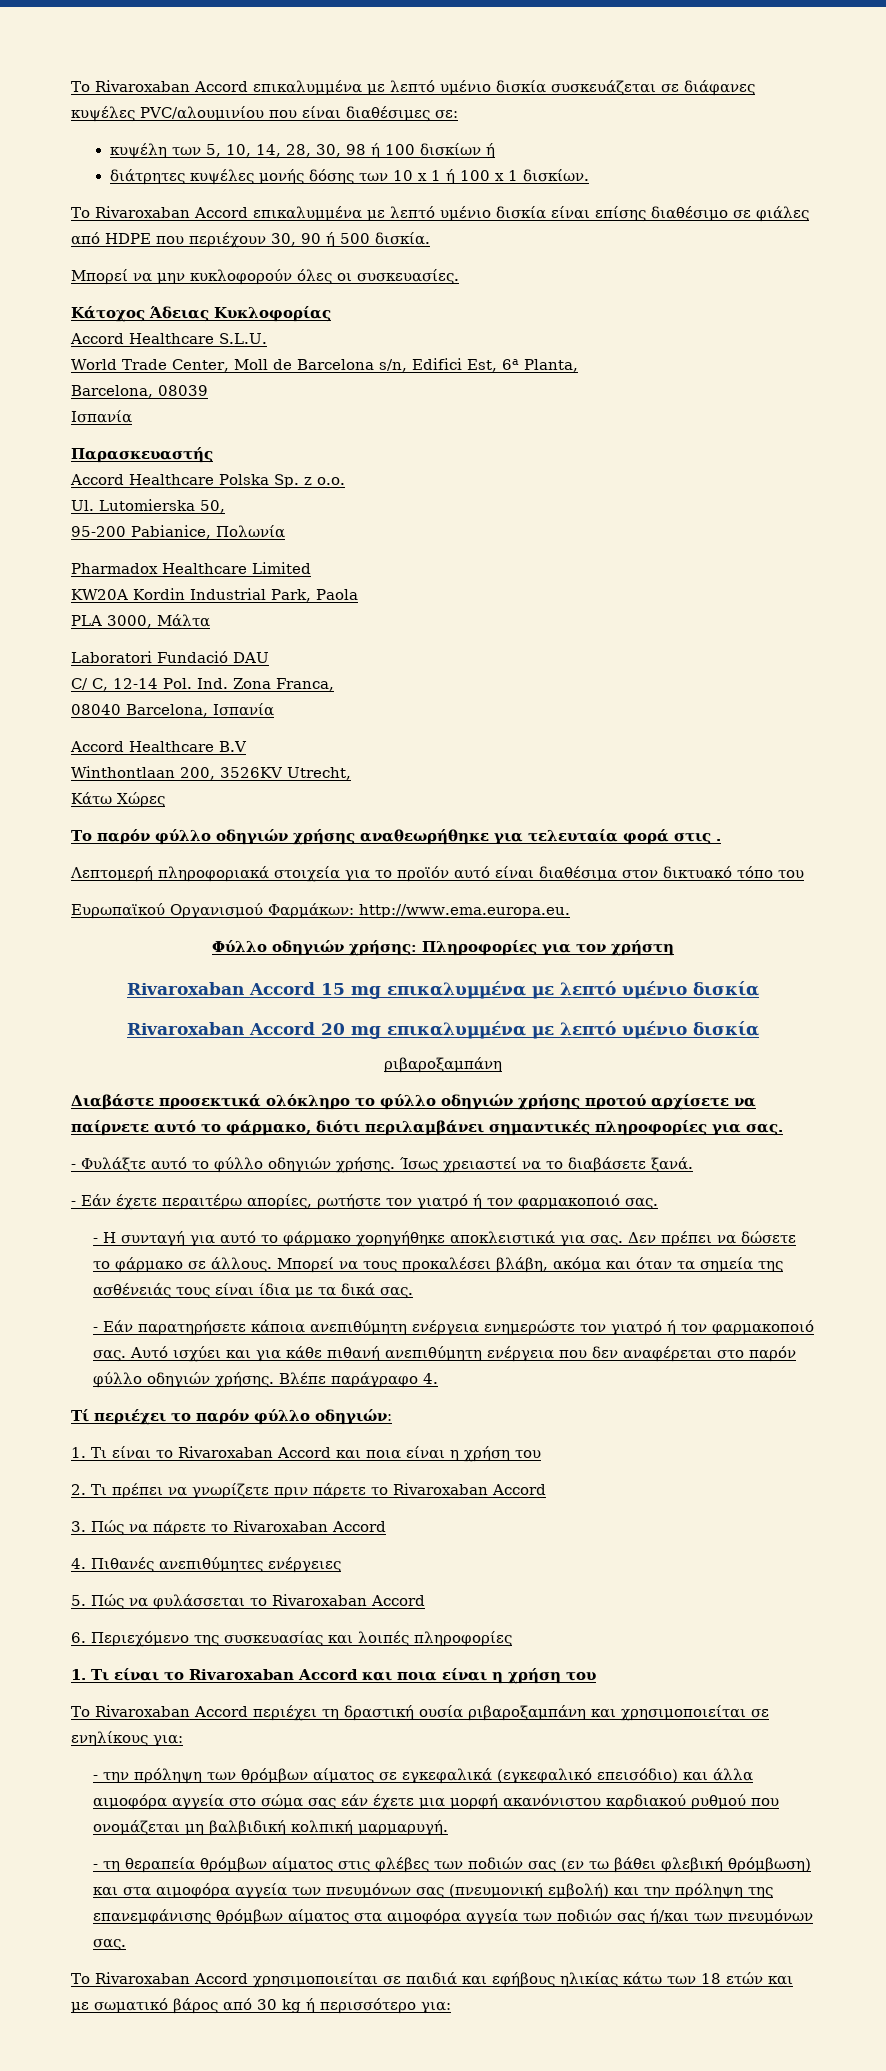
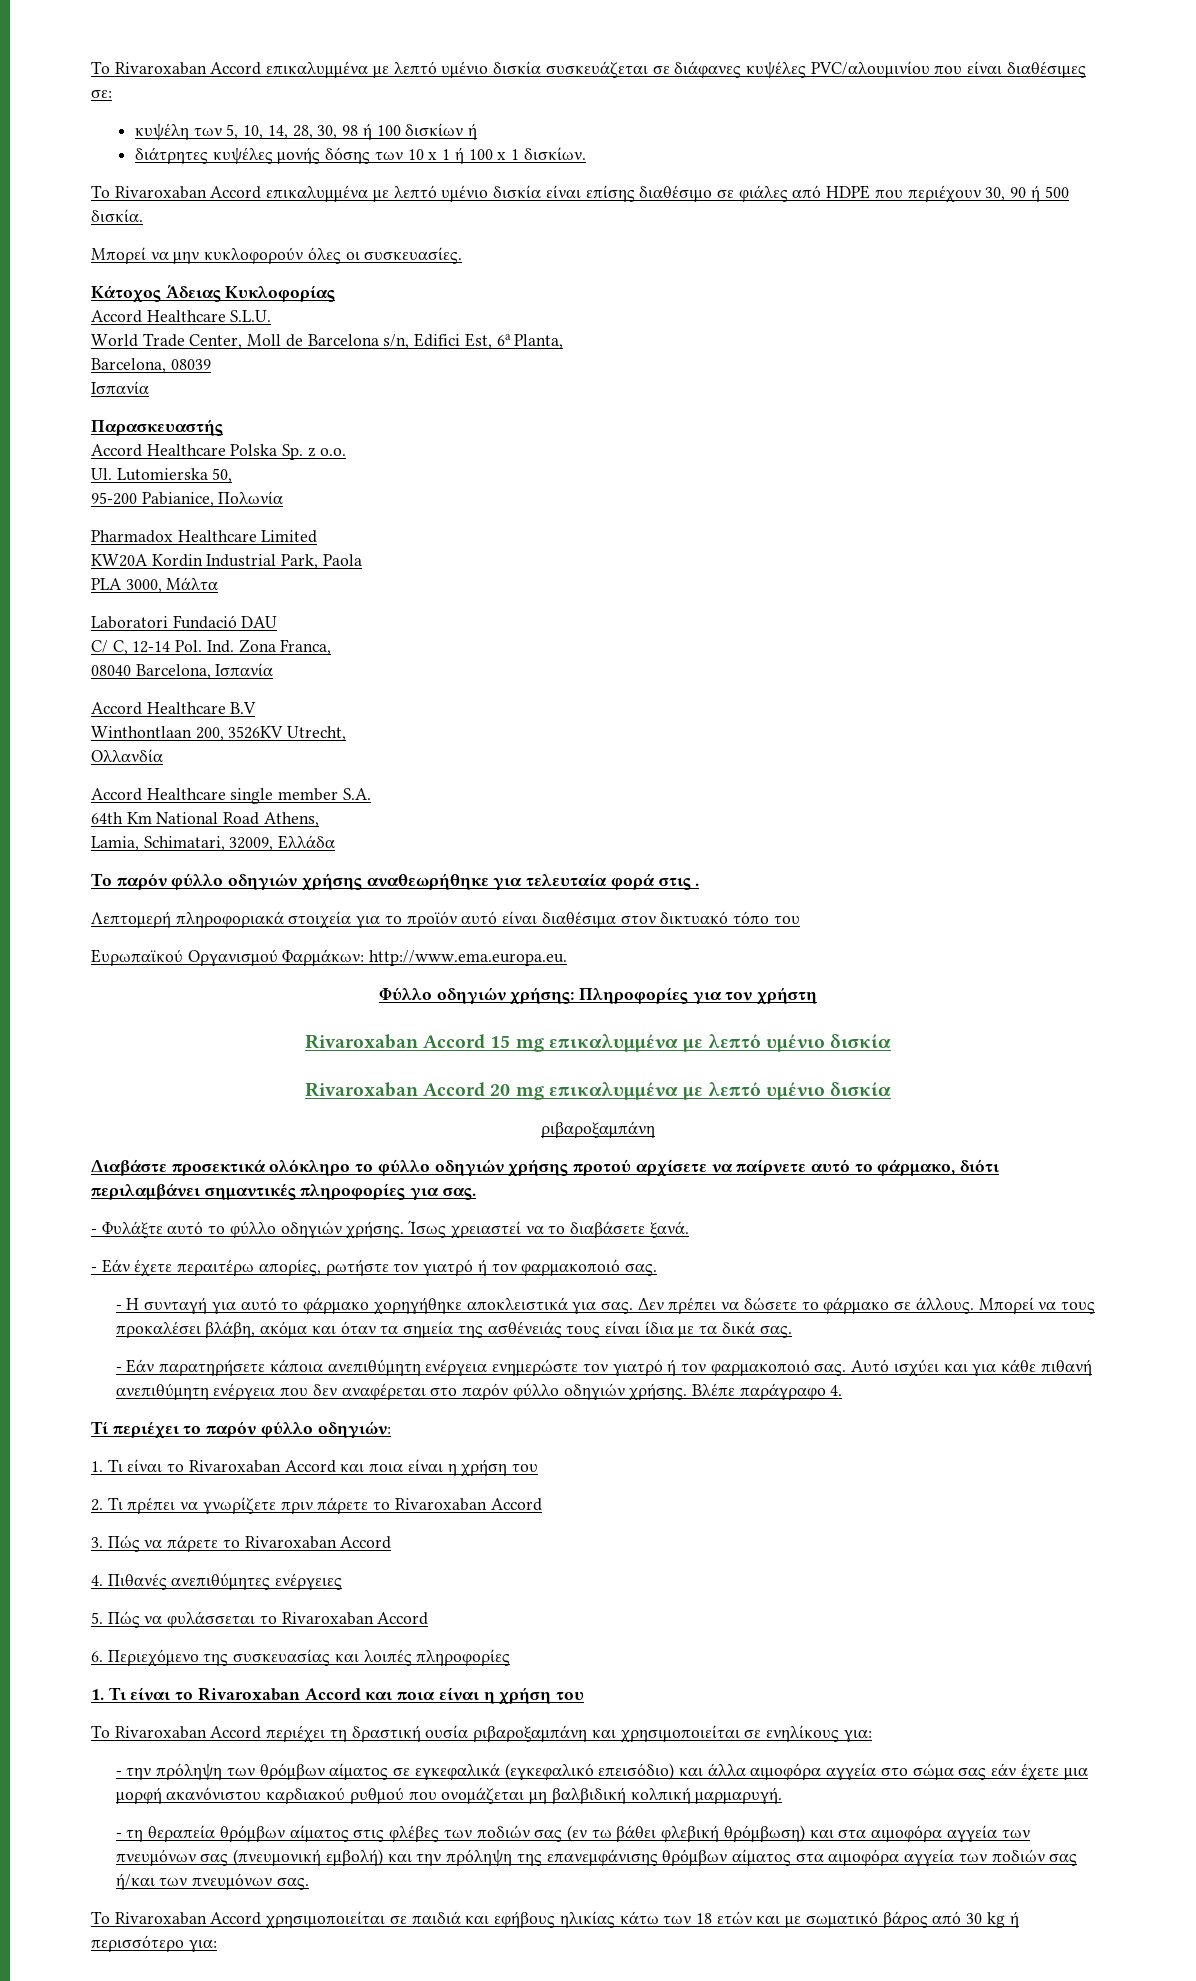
[71,792,165,808] Κάτω Χώρες -> [91,749,163,763] [91,788,371,804] [91,812,319,827] [91,835,336,851] Ολλανδία // Accord Healthcare single member S.A. // 64th Km National Road Athens, // Lamia, Schimatari, 32009, Ελλάδα

